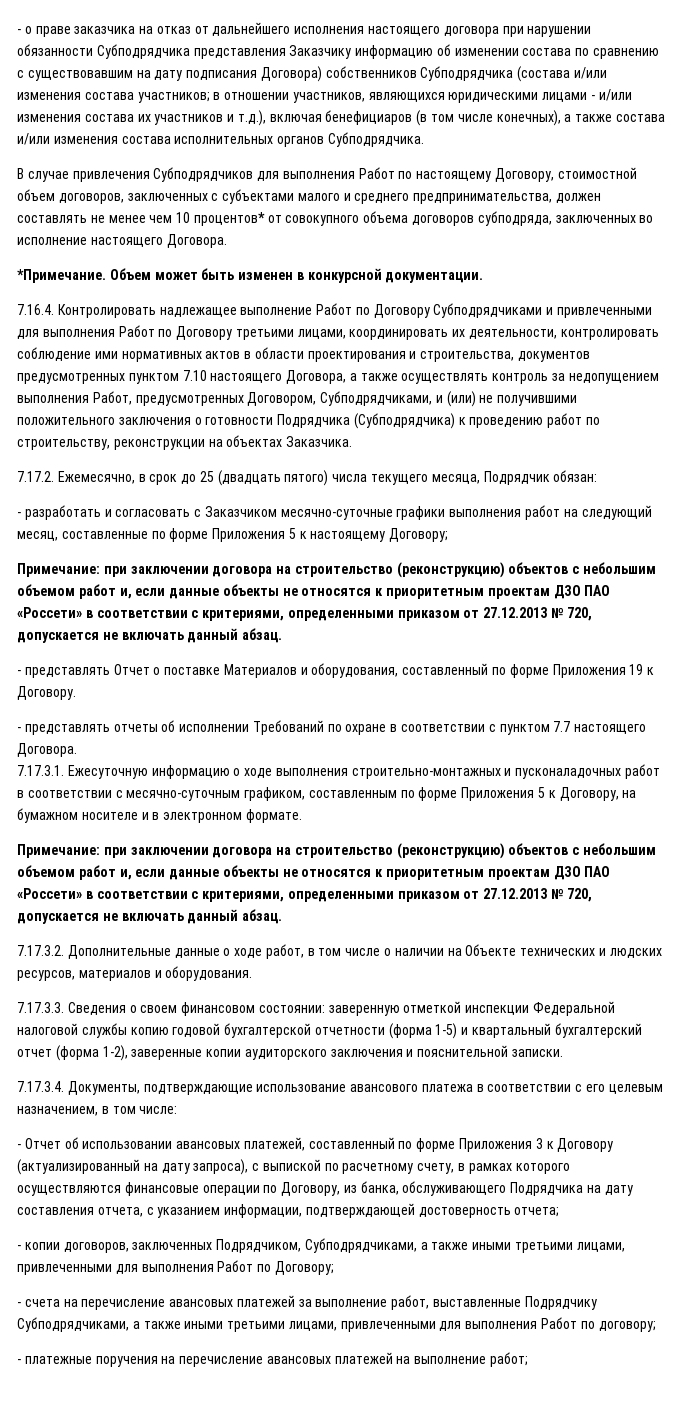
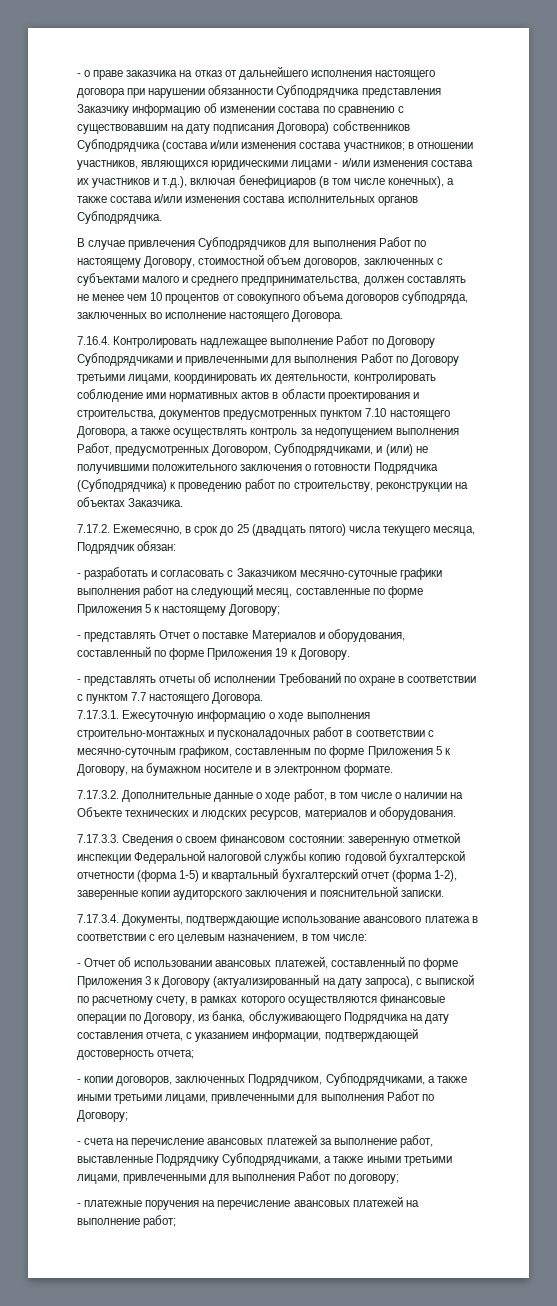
[193,212,265,226] процентов* -> [165,294,220,304] процентов
[17,268,484,283] // *Примечание. Объем может быть изменен в конкурсной документации. -> (344, 316) none
[17,562,657,578] [17,584,611,599] [17,607,592,621] [17,628,283,643] // Примечание: при заключении договора на строительство (реконструкцию) объектов с небольшим объемом работ и, если данные объекты не относятся к приоритетным проектам ДЗО ПАО «Россети» в соответствии с критериями, определенными приказом от 27.12.2013 № 720, допускается не включать данный абзац. -> (281, 610) none
[17,843,657,859] [17,865,611,880] [17,888,592,902] [17,909,283,924] // Примечание: при заключении договора на строительство (реконструкцию) объектов с небольшим объемом работ и, если данные объекты не относятся к приоритетным проектам ДЗО ПАО «Россети» в соответствии с критериями, определенными приказом от 27.12.2013 № 720, допускается не включать данный абзац. -> (393, 770) none

